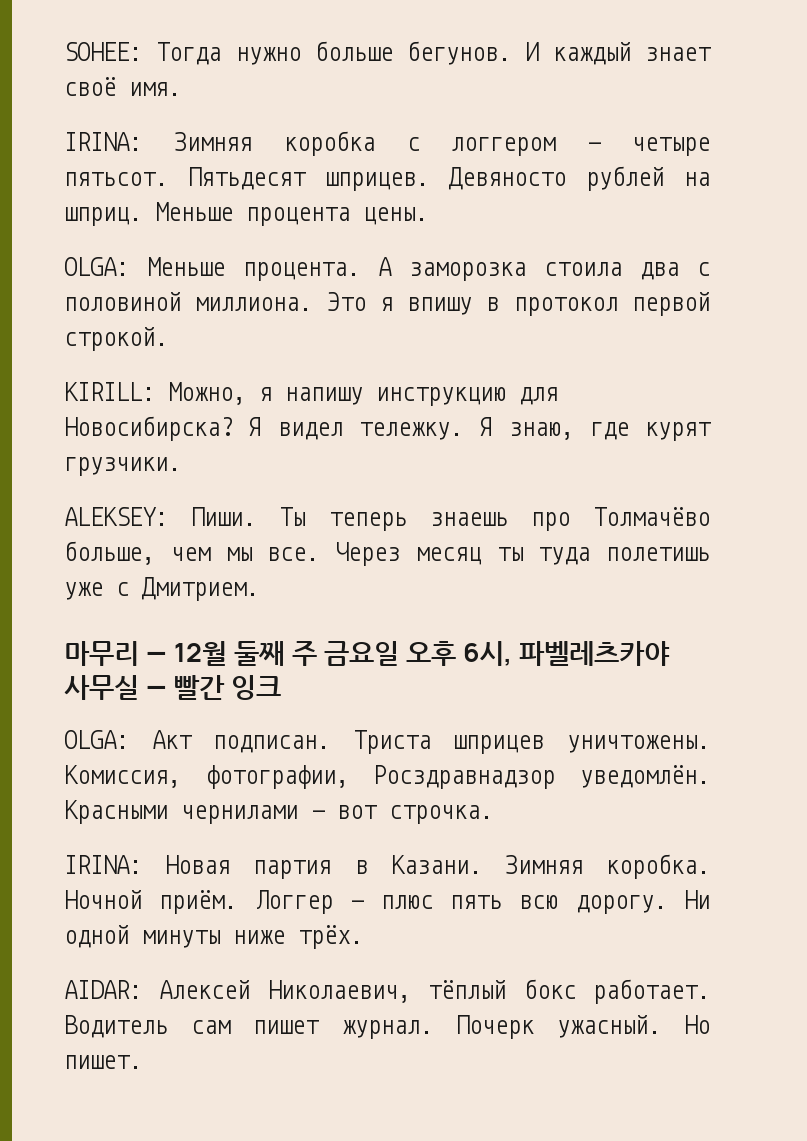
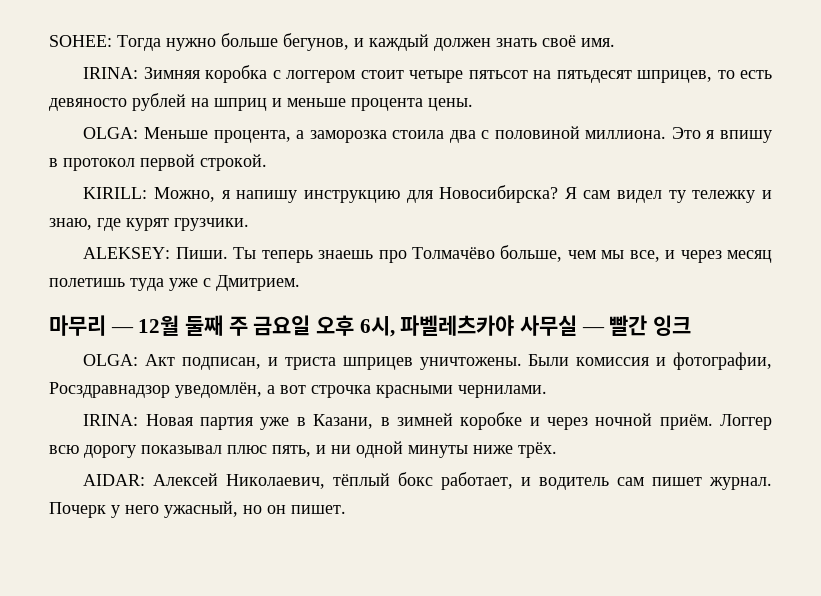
[407,41,711,65] бегунов. И каждый знает -> [283,33,537,51] бегунов, и каждый должен знать
[587,137,710,156] [64,166,710,191] [64,202,233,226] — четыре пятьсот. Пятьдесят шприцев. Девяносто рублей на шприц. Меньше -> [360,70,772,83] [49,93,346,111] стоит четыре пятьсот на пятьдесят шприцев, то есть девяносто рублей на шприц и меньше
[243,257,392,281] процента. А -> [213,130,305,143] процента, а
[278,417,493,440] видел тележку. Я -> [583,190,772,203] сам видел ту тележку и
[267,542,710,566] все. Через месяц ты туда полетишь -> [629,250,773,263] [49,278,164,291] все, и через месяц полетишь туда
[213,730,710,754] [64,765,710,789] [64,800,493,824] [64,854,710,879] [64,890,710,914] подписан. Триста шприцев уничтожены. Комиссия, фотографии, Росздравнадзор уведомлён. Красными чернилами — вот строчка. // IRINA: Новая партия в Казани. Зимняя коробка. Ночной приём. Логгер — плюс пять всю дорогу. Ни -> [182,352,773,370] [49,382,547,398] [83,412,773,430] [49,445,351,458] подписан, и триста шприцев уничтожены. Были комиссия и фотографии, Росздравнадзор уведомлён, а вот строчка красными чернилами. // IRINA: Новая партия уже в Казани, в зимней коробке и через ночной приём. Логгер всю дорогу показывал плюс пять, и ни
[593,979,710,1004] [64,1015,168,1038] работает. Водитель -> [441,472,610,490] работает, и водитель
[556,1015,710,1038] ужасный. Но -> [111,501,286,518] у него ужасный, но он

